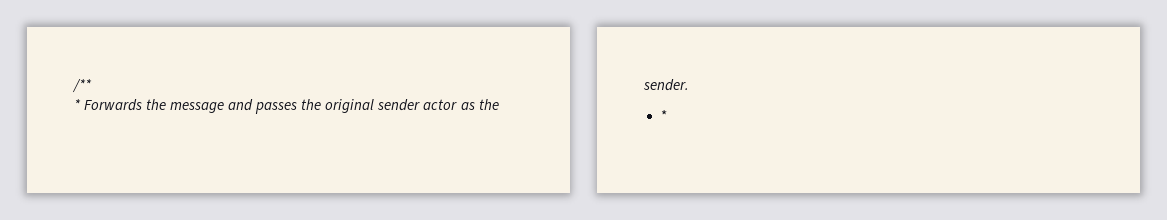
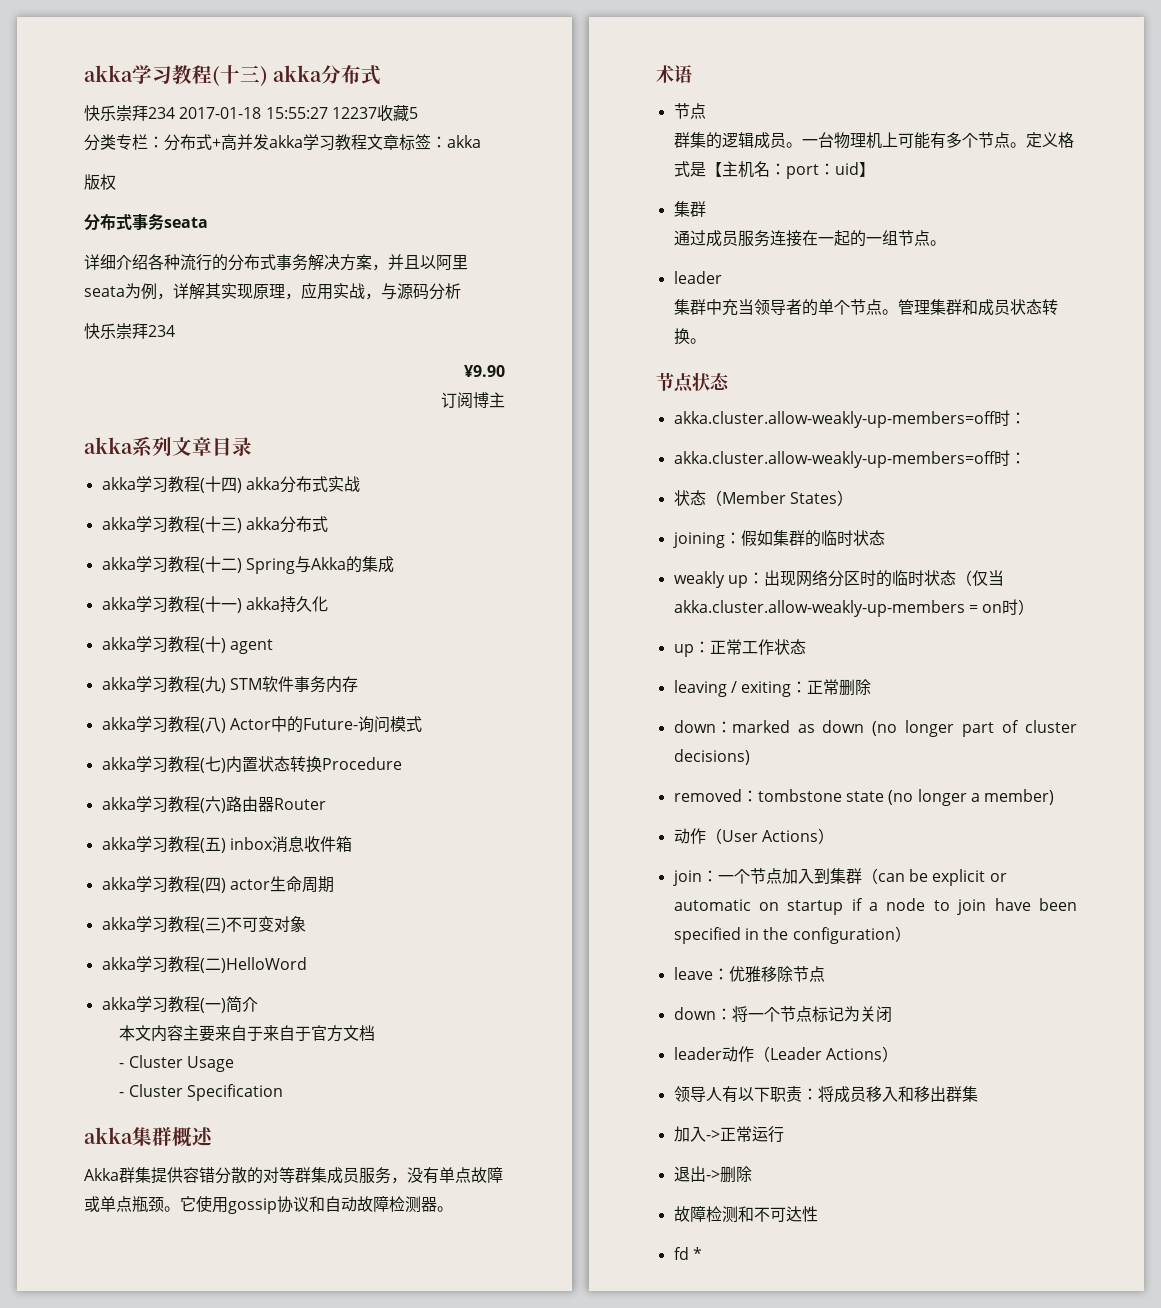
[72,79,92,93] [74,99,499,114] [643,79,689,91] /** // * Forwards the message and passes the original sender actor as the sender. // -> [84,65,382,86] [84,105,418,122] [84,134,481,151] [84,174,116,190] [84,213,208,231] [84,254,468,271] [84,282,461,300] [84,323,175,339] [464,365,505,377] [441,392,505,408] [84,436,252,457] [101,476,360,493] [101,516,328,533] [101,556,394,574] [101,596,328,613] [101,636,273,654] [101,676,358,693] [101,716,422,733] [101,756,402,773] [101,796,326,813] [101,836,352,853] [101,876,334,893] [101,916,306,933] [101,956,307,973] [101,996,258,1013] [119,1025,376,1042] [119,1055,235,1072] [119,1084,284,1101] [84,1127,213,1147] [84,1167,503,1184] [84,1196,453,1214] [656,65,692,83] [673,103,706,119] [673,132,1074,149] [673,161,875,179] [673,201,706,217] [673,230,946,247] [673,271,722,284] [673,299,1058,316] [673,328,706,345] [656,372,730,393] [673,410,1026,428] [673,450,1026,468] [673,490,853,506] [672,530,885,548] [673,569,1004,588] [673,599,1035,617] [673,639,806,657] [673,679,872,697] [673,720,1077,737] [673,749,750,765] [673,789,1055,806] [673,828,834,844] [672,868,1007,886] [673,898,1077,915] [673,926,911,944] [673,966,825,982] [673,1006,892,1023] [673,1046,898,1062] [673,1086,978,1103] [673,1126,784,1143] [673,1166,752,1183] [673,1206,818,1223] [673,1247,689,1260] akka学习教程(十三) akka分布式 // 快乐崇拜234 2017-01-18 15:55:27 12237收藏5 // 分类专栏：分布式+高并发akka学习教程文章标签：akka // 版权 // 分布式事务seata // 详细介绍各种流行的分布式事务解决方案，并且以阿里seata为例，详解其实现原理，应用实战，与源码分析 // 快乐崇拜234 // ¥9.90 // 订阅博主 // akka系列文章目录 // akka学习教程(十四) akka分布式实战 // akka学习教程(十三) akka分布式 // akka学习教程(十二) Spring与Akka的集成 // akka学习教程(十一) akka持久化 // akka学习教程(十) agent // akka学习教程(九) STM软件事务内存 // akka学习教程(八) Actor中的Future-询问模式 // akka学习教程(七)内置状态转换Procedure // akka学习教程(六)路由器Router // akka学习教程(五) inbox消息收件箱 // akka学习教程(四) actor生命周期 // akka学习教程(三)不可变对象 // akka学习教程(二)HelloWord // akka学习教程(一)简介 // 本文内容主要来自于来自于官方文档 // - Cluster Usage // - Cluster Specification // akka集群概述 // Akka群集提供容错分散的对等群集成员服务，没有单点故障或单点瓶颈。它使用gossip协议和自动故障检测器。 // 术语 // 节点 // 群集的逻辑成员。一台物理机上可能有多个节点。定义格式是【主机名：port：uid】 // 集群 // 通过成员服务连接在一起的一组节点。 // leader // 集群中充当领导者的单个节点。管理集群和成员状态转换。 // 节点状态 // akka.cluster.allow-weakly-up-members=off时： // akka.cluster.allow-weakly-up-members=off时： // 状态（Member States） // joining：假如集群的临时状态 // weakly up：出现网络分区时的临时状态（仅当akka.cluster.allow-weakly-up-members = on时） // up：正常工作状态 // leaving / exiting：正常删除 // down：marked as down (no longer part of cluster decisions) // removed：tombstone state (no longer a member) // 动作（User Actions） // join：一个节点加入到集群（can be explicit or automatic on startup if a node to join have been specified in the configuration） // leave：优雅移除节点 // down：将一个节点标记为关闭 // leader动作（Leader Actions） // 领导人有以下职责：将成员移入和移出群集 // 加入->正常运行 // 退出->删除 // 故障检测和不可达性 // fd

